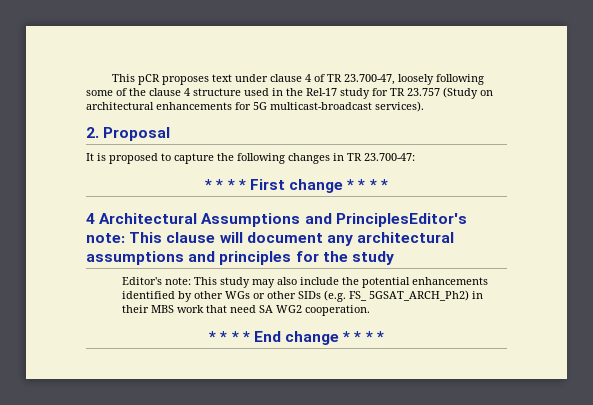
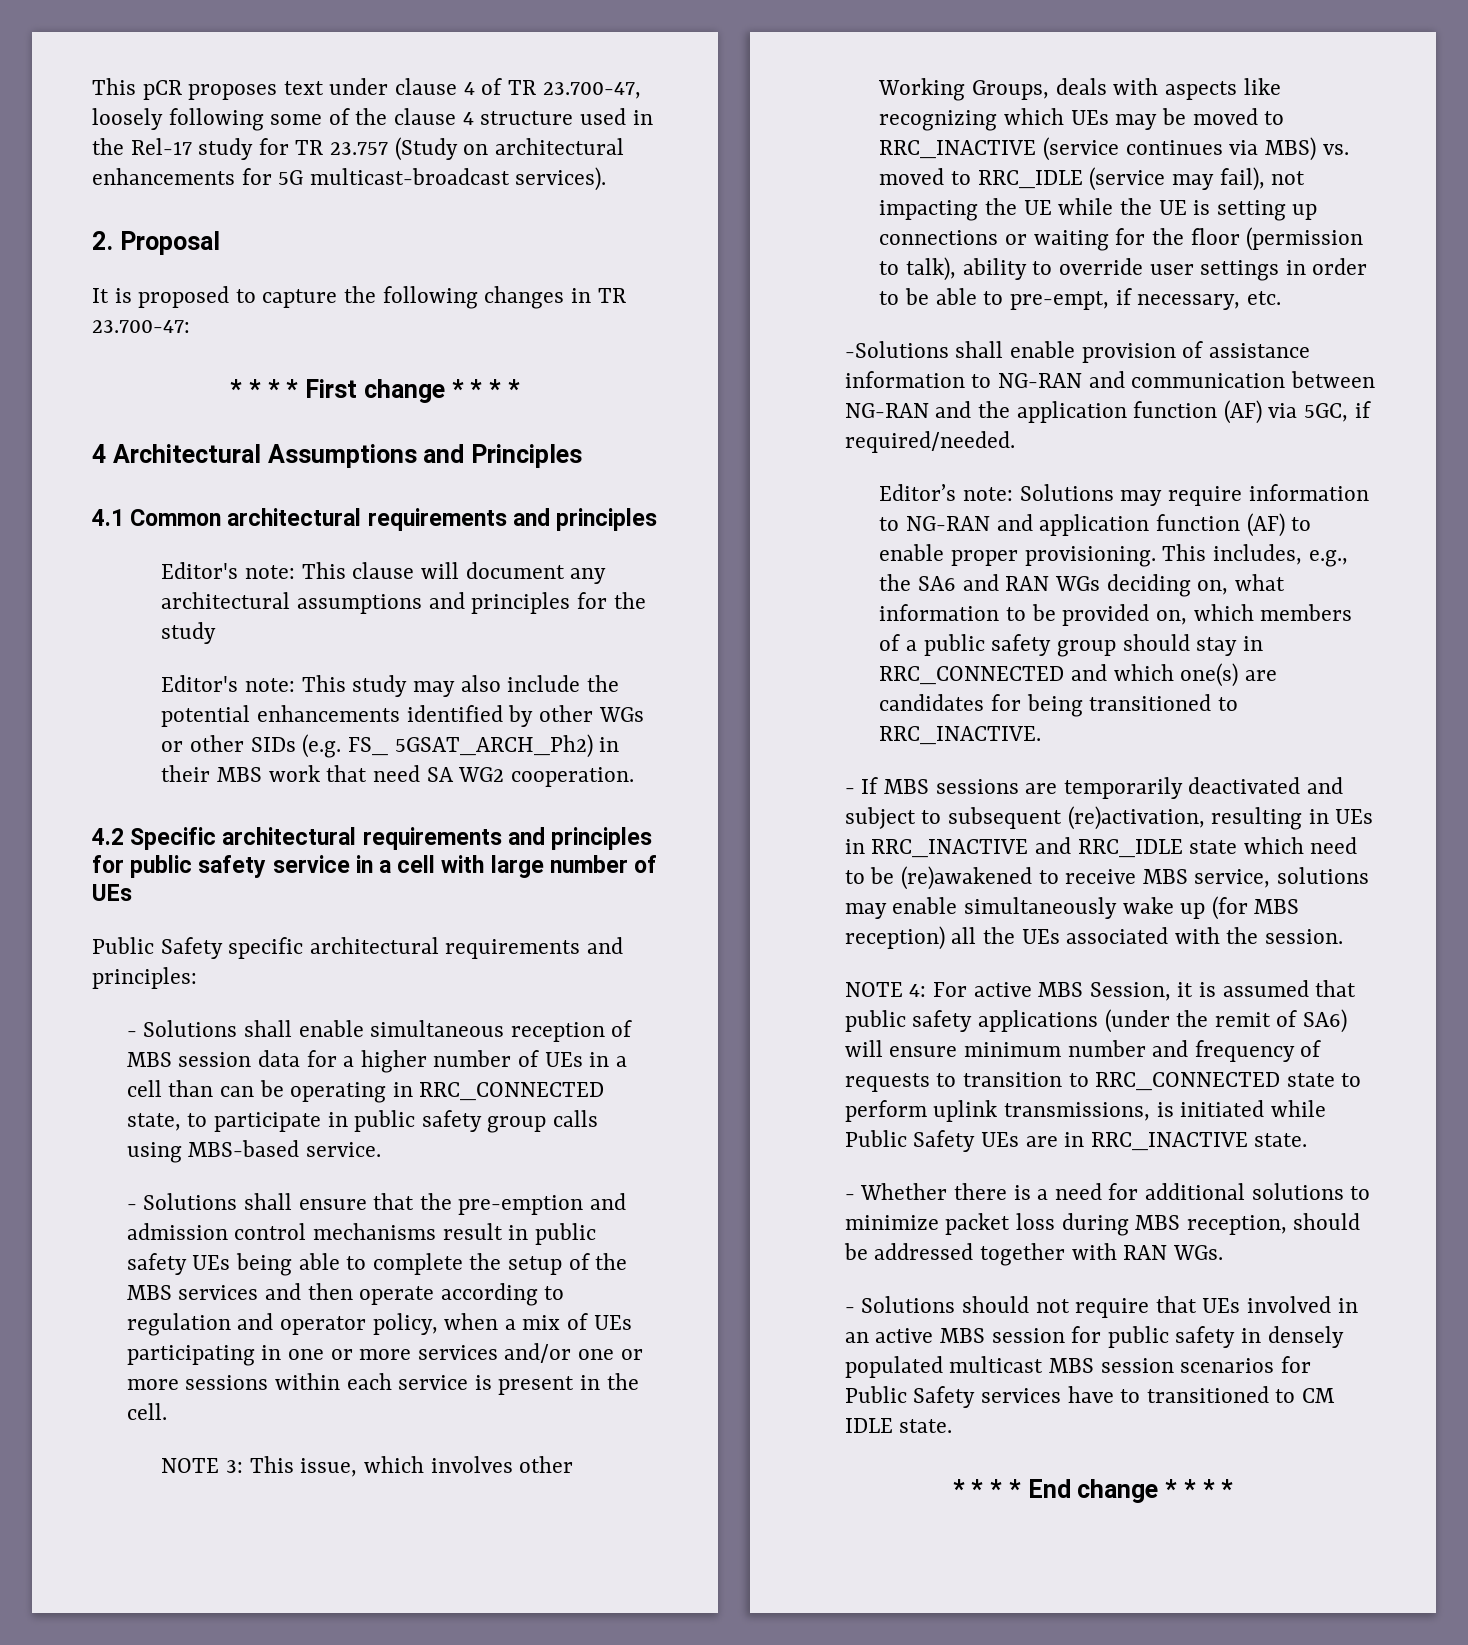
[335,213,467,227] PrinciplesEditor's -> [471,444,582,468] [92,508,658,531] [161,562,239,579] Principles // 4.1 Common architectural requirements and principles // Editor's
(370, 310) none -> [92,827,653,850] [92,855,658,878] [92,884,132,901] [92,937,624,959] [92,967,197,989] [126,1020,633,1042] [126,1050,627,1073] [126,1080,605,1103] [126,1110,599,1133] [126,1140,381,1163] [126,1193,627,1215] [126,1223,596,1245] [126,1253,628,1276] [126,1283,565,1306] [126,1313,632,1336] [126,1343,643,1366] [126,1373,639,1395] [126,1403,167,1420] [161,1456,574,1477] [878,78,1281,101] [879,108,1285,131] [879,137,1349,161] [879,167,1306,191] [879,198,1318,221] [879,227,1364,251] [879,257,1368,281] [879,288,1281,310] [844,341,1310,363] [844,371,1375,388] [844,400,1371,424] [844,431,1015,453] [879,484,1369,506] [879,513,1312,537] [879,544,1348,567] [879,574,1285,597] [879,604,1353,626] [879,634,1263,657] [879,663,1277,687] [879,694,1238,717] [879,726,1042,745] [844,777,1344,799] [844,806,1374,830] [844,837,1358,858] [844,866,1370,890] [844,896,1300,920] [844,926,1344,950] [844,980,1357,1001] [844,1009,1348,1033] [844,1040,1322,1062] [844,1072,1362,1092] [844,1100,1326,1122] [844,1130,1308,1152] [844,1183,1371,1200] [844,1213,1361,1236] [843,1243,1223,1266] [844,1296,1358,1318] [844,1326,1344,1348] [844,1356,1311,1378] [844,1386,1336,1408] [844,1418,953,1433] // 4.2 Specific architectural requirements and principles for public safety service in a cell with large number of UEs // Public Safety specific architectural requirements and principles: // - Solutions shall enable simultaneous reception of MBS session data for a higher number of UEs in a cell than can be operating in RRC_CONNECTED state, to participate in public safety group calls using MBS-based service. // - Solutions shall ensure that the pre-emption and admission control mechanisms result in public safety UEs being able to complete the setup of the MBS services and then operate according to regulation and operator policy, when a mix of UEs participating in one or more services and/or one or more sessions within each service is present in the cell. // NOTE 3: This issue, which involves other Working Groups, deals with aspects like recognizing which UEs may be moved to RRC_INACTIVE (service continues via MBS) vs. moved to RRC_IDLE (service may fail), not impacting the UE while the UE is setting up connections or waiting for the floor (permission to talk), ability to override user settings in order to be able to pre-empt, if necessary, etc. // -Solutions shall enable provision of assistance information to NG-RAN and communication between NG-RAN and the application function (AF) via 5GC, if required/needed. // Editor’s note: Solutions may require information to NG-RAN and application function (AF) to enable proper provisioning. This includes, e.g., the SA6 and RAN WGs deciding on, what information to be provided on, which members of a public safety group should stay in RRC_CONNECTED and which one(s) are candidates for being transitioned to RRC_INACTIVE. // - If MBS sessions are temporarily deactivated and subject to subsequent (re)activation, resulting in UEs in RRC_INACTIVE and RRC_IDLE state which need to be (re)awakened to receive MBS service, solutions may enable simultaneously wake up (for MBS reception) all the UEs associated with the session. // NOTE 4: For active MBS Session, it is assumed that public safety applications (under the remit of SA6) will ensure minimum number and frequency of requests to transition to RRC_CONNECTED state to perform uplink transmissions, is initiated while Public Safety UEs are in RRC_INACTIVE state. // - Whether there is a need for additional solutions to minimize packet loss during MBS reception, should be addressed together with RAN WGs. // - Solutions should not require that UEs involved in an active MBS session for public safety in densely populated multicast MBS session scenarios for Public Safety services have to transitioned to CM IDLE state.

